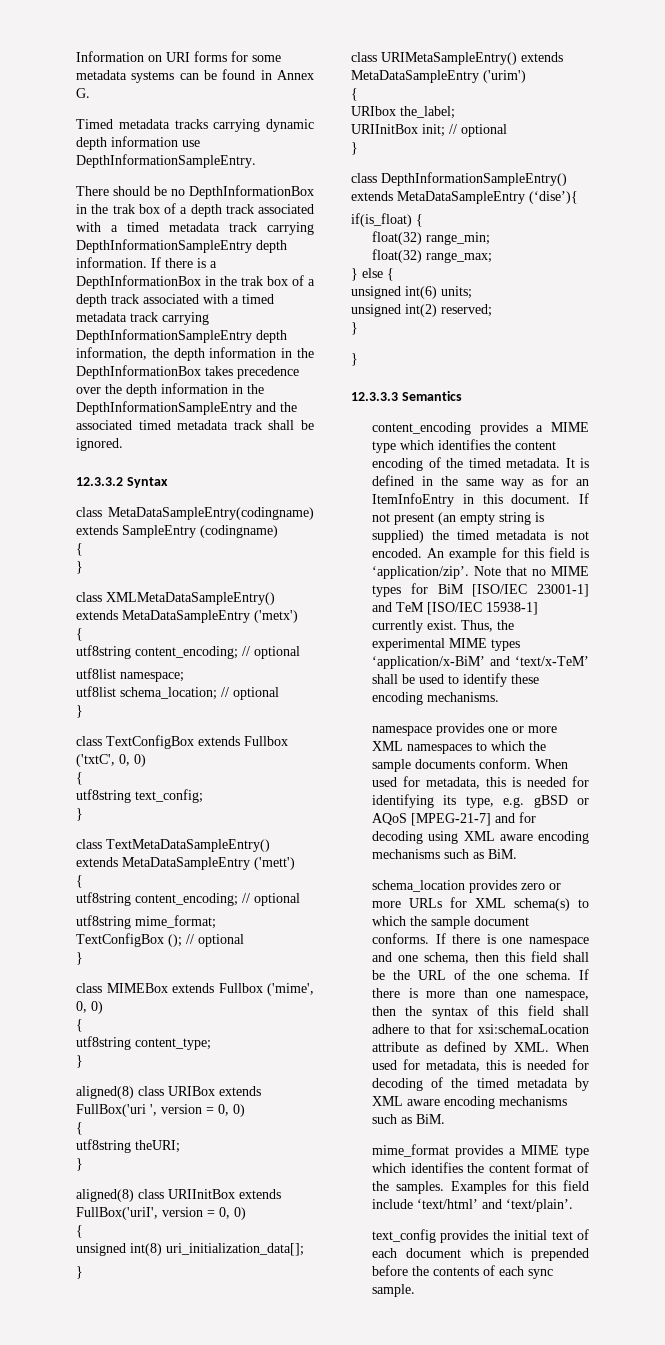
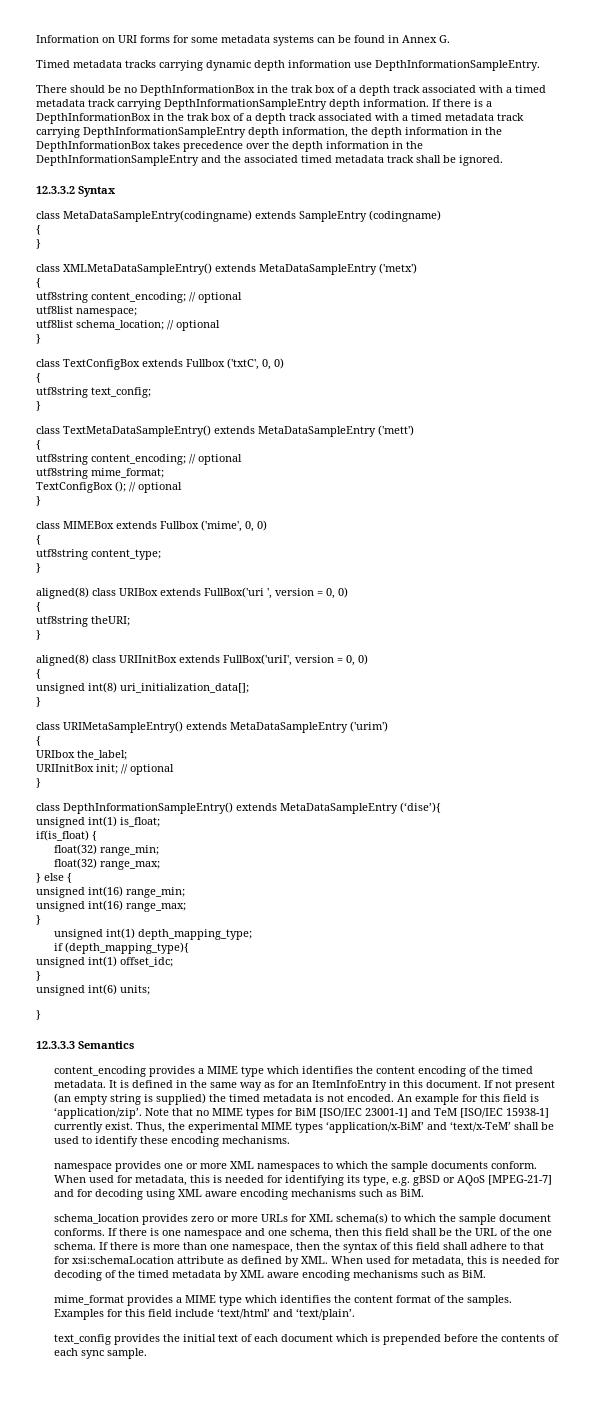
(578, 197) none -> [36,816,160,828] // unsigned int(1) is_float;
(394, 274) none -> [36,886,185,898] [36,900,186,912] [36,915,41,925] [54,928,253,940] [54,942,190,954] [36,956,173,968] [36,971,41,981] // unsigned int(16) range_min; // unsigned int(16) range_max; // } // unsigned int(1) depth_mapping_type; // if (depth_mapping_type){ // unsigned int(1) offset_idc; // }
[351,304,492,317] [351,322,358,335] // unsigned int(2) reserved; // } -> (150, 990) none

